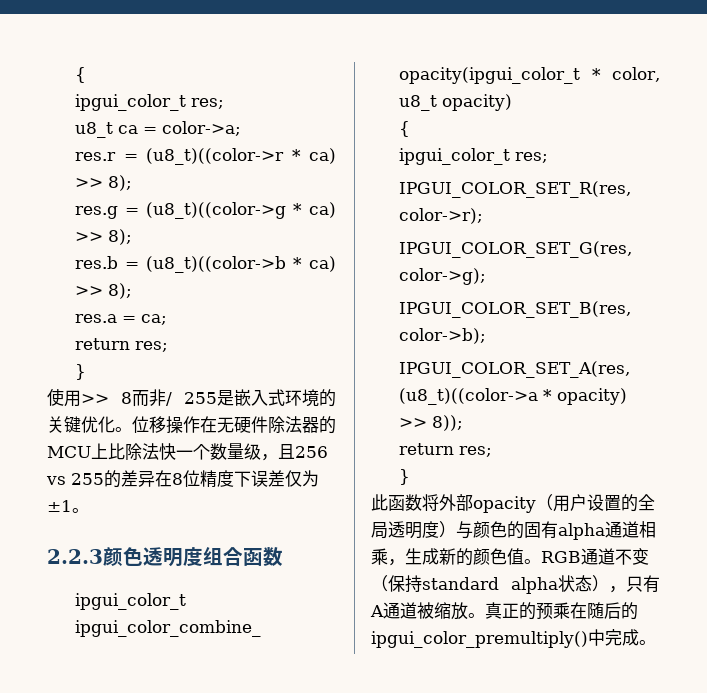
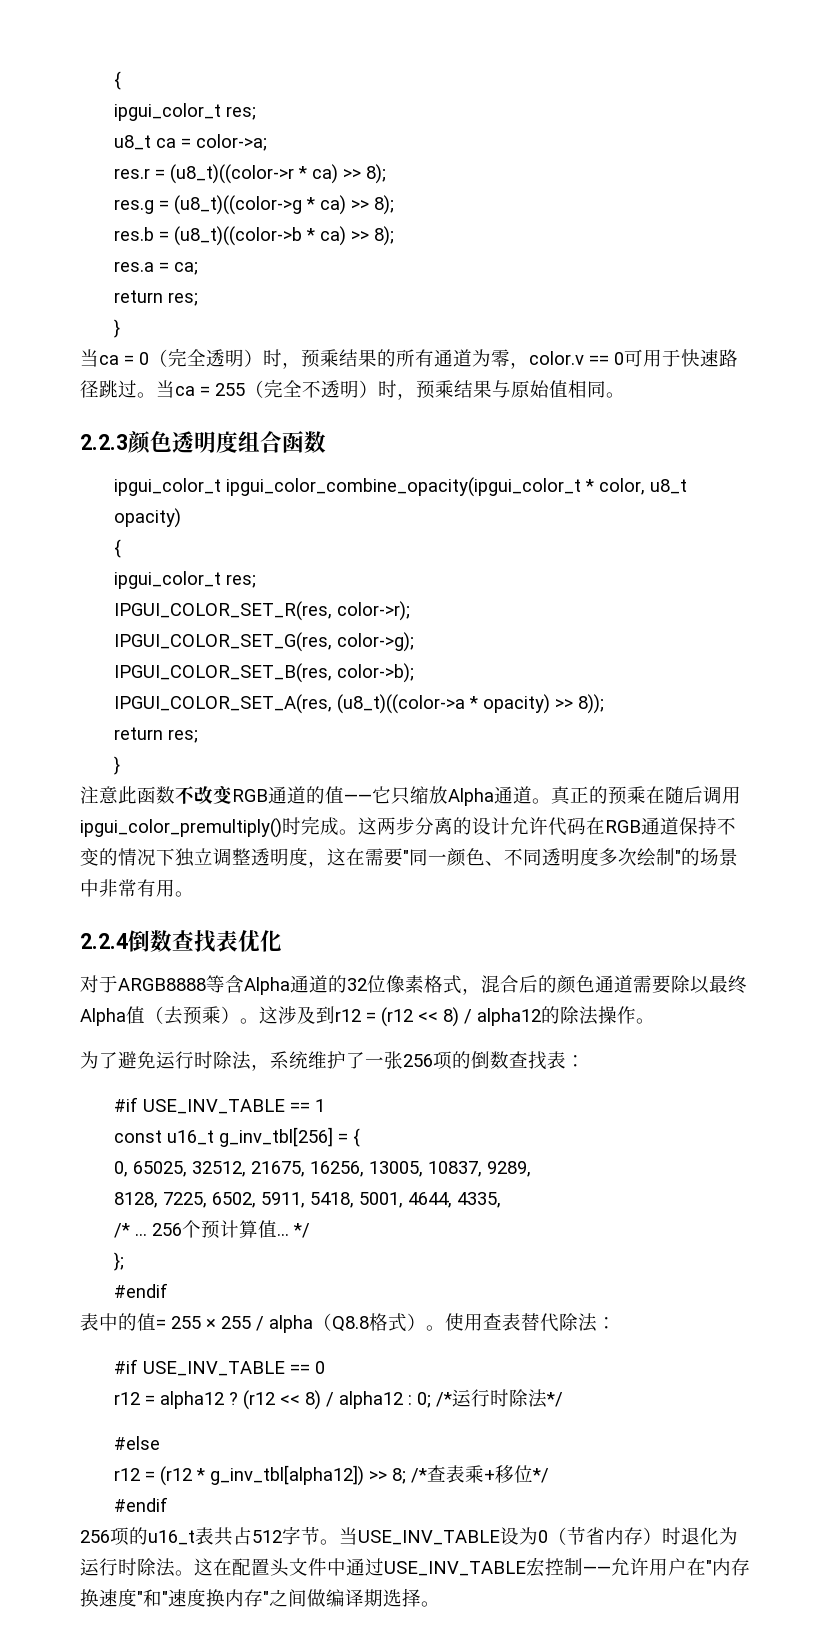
[47,388,336,407] [47,416,336,434] [47,443,328,461] [46,470,319,488] [47,500,72,512] 使用>> 8而非/ 255是嵌入式环境的关键优化。位移操作在无硬件除法器的MCU上比除法快一个数量级，且256 vs 255的差异在8位精度下误差仅为±1 -> [80,348,738,369] [80,379,606,400] 当ca = 0（完全透明）时，预乘结果的所有通道为零，color.v == 0可用于快速路径跳过。当ca = 255（完全不透明）时，预乘结果与原始值相同
[371,494,655,513] [371,521,656,540] [371,548,649,566] [371,575,660,594] [370,602,468,620] 此函数将外部opacity（用户设置的全局透明度）与颜色的固有alpha通道相乘，生成新的颜色值。RGB通道不变（保持standard alpha状态），只有A通道被缩放 -> [80,785,532,806] 注意此函数不改变RGB通道的值——它只缩放Alpha通道
[621,602,638,620] [371,629,639,648] 的ipgui_color_premultiply()中完成 -> [703,786,741,804] [80,816,736,838] [80,848,738,868] [80,879,194,897] [80,930,282,953] [80,975,747,995] [80,1006,655,1027] [80,1051,585,1071] [113,1097,325,1114] [113,1127,360,1147] [113,1161,531,1177] [113,1192,501,1208] [113,1220,310,1239] [113,1252,124,1271] [113,1283,168,1298] [80,1313,616,1333] [113,1359,325,1376] [113,1389,563,1410] [113,1436,160,1450] [113,1465,549,1486] [113,1497,168,1512] [80,1526,738,1546] [80,1557,750,1577] [80,1588,421,1607] 调用ipgui_color_premultiply()时完成。这两步分离的设计允许代码在RGB通道保持不变的情况下独立调整透明度，这在需要"同一颜色、不同透明度多次绘制"的场景中非常有用。 // 2.2.4倒数查找表优化 // 对于ARGB8888等含Alpha通道的32位像素格式，混合后的颜色通道需要除以最终Alpha值（去预乘）。这涉及到r12 = (r12 << 8) / alpha12的除法操作。 // 为了避免运行时除法，系统维护了一张256项的倒数查找表： // #if USE_INV_TABLE == 1 // const u16_t g_inv_tbl[256] = { // 0, 65025, 32512, 21675, 16256, 13005, 10837, 9289, // 8128, 7225, 6502, 5911, 5418, 5001, 4644, 4335, // /* ... 256个预计算值... */ // }; // #endif // 表中的值= 255 × 255 / alpha（Q8.8格式）。使用查表替代除法： // #if USE_INV_TABLE == 0 // r12 = alpha12 ? (r12 << 8) / alpha12 : 0; /*运行时除法*/ // #else // r12 = (r12 * g_inv_tbl[alpha12]) >> 8; /*查表乘+移位*/ // #endif // 256项的u16_t表共占512字节。当USE_INV_TABLE设为0（节省内存）时退化为运行时除法。这在配置头文件中通过USE_INV_TABLE宏控制——允许用户在"内存换速度"和"速度换内存"之间做编译期选择

